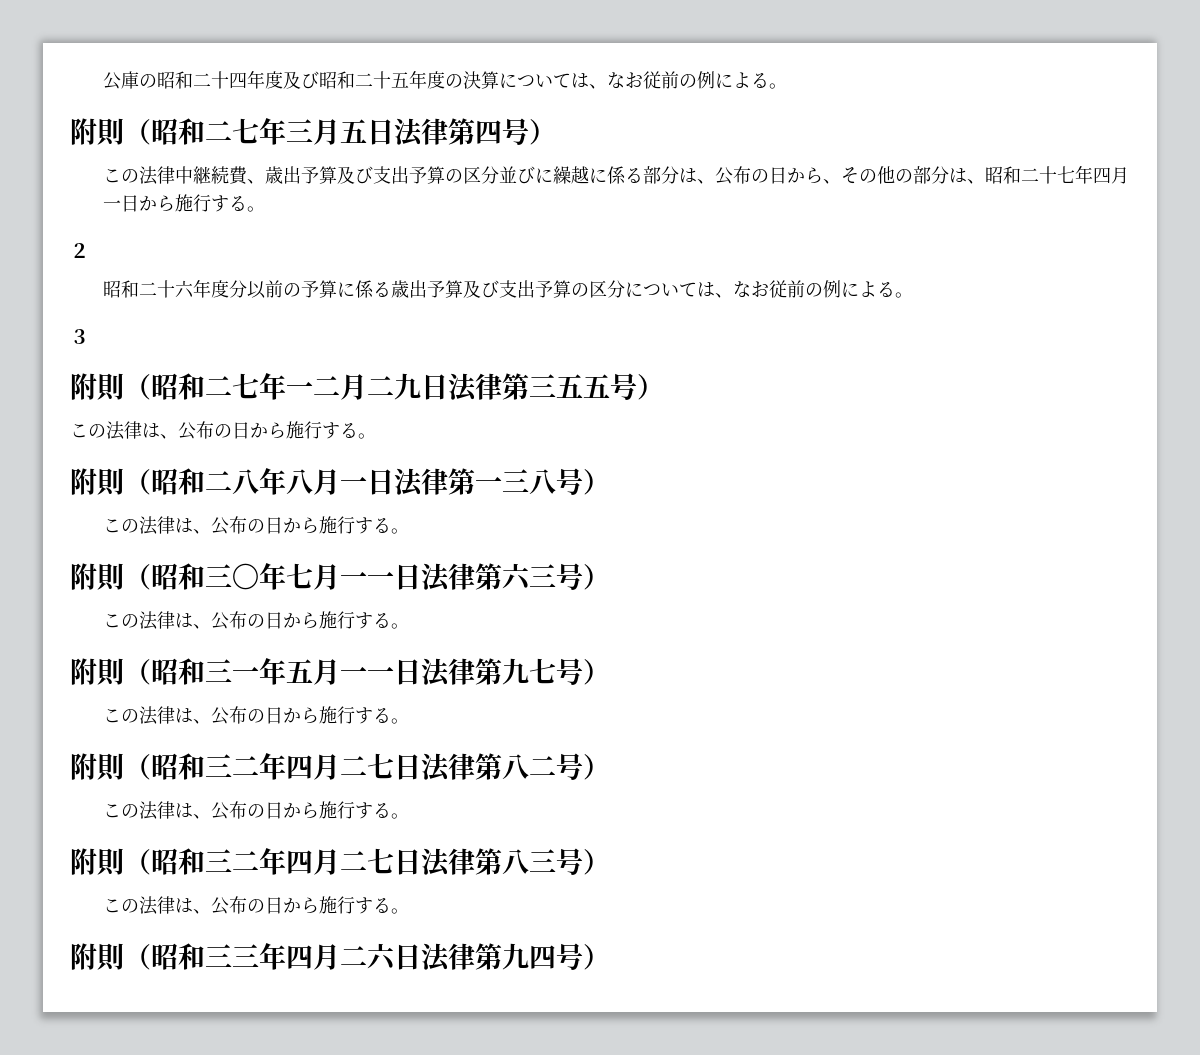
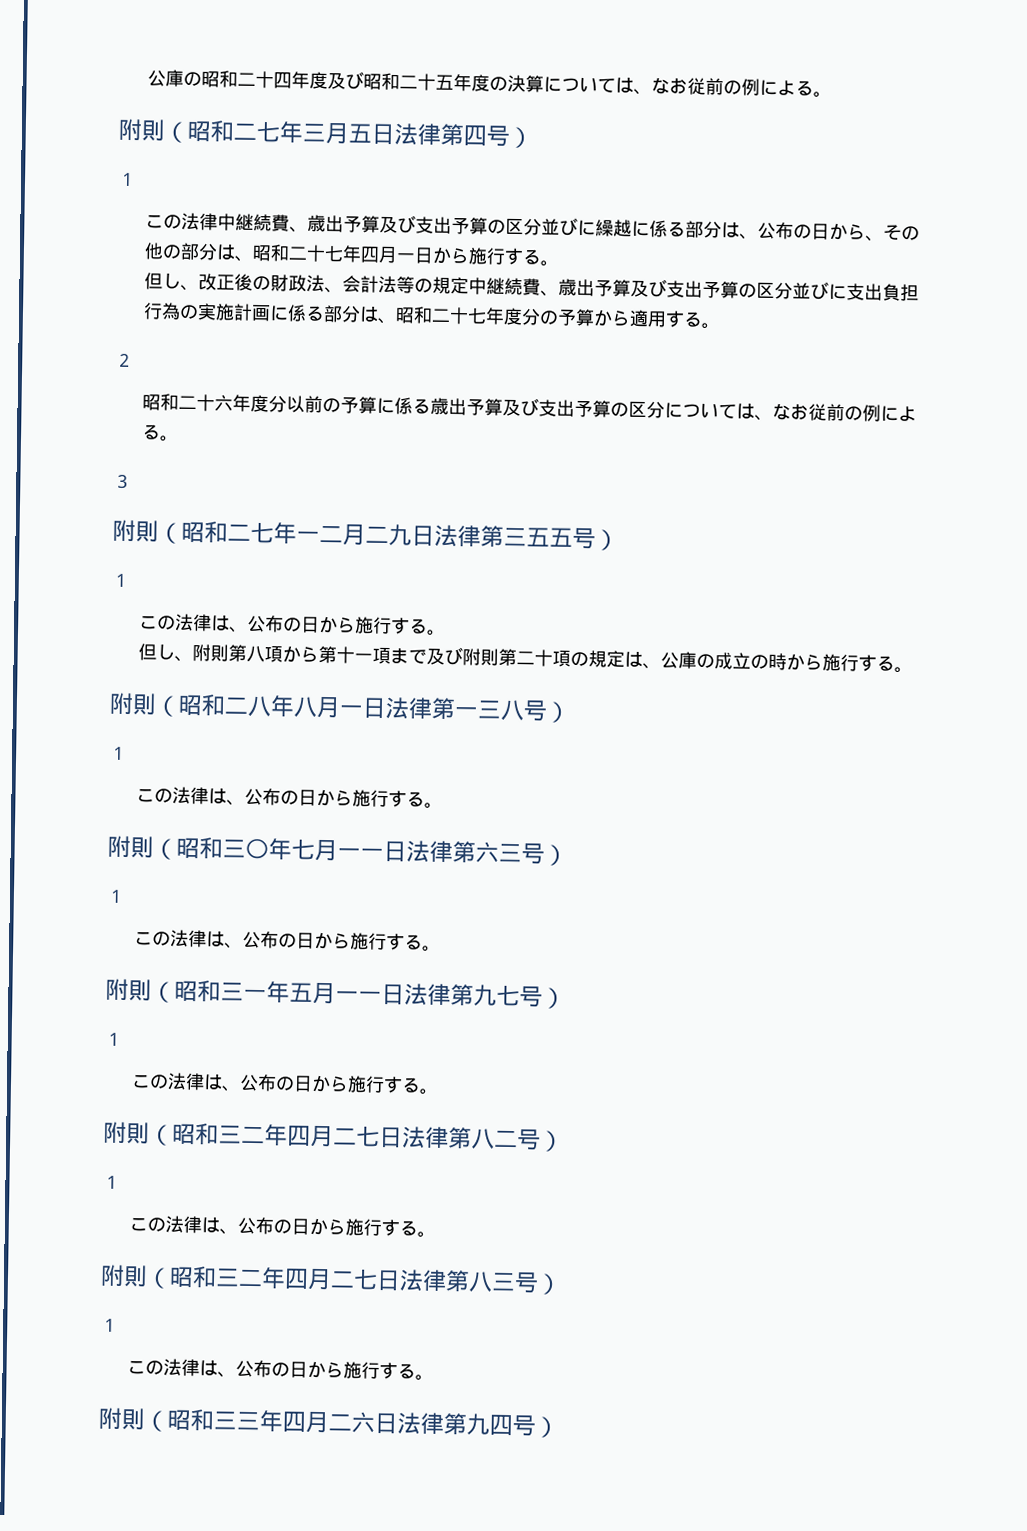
(556, 132) none -> [117,172,137,187] // １
(265, 209) none -> [144,272,920,302] [143,302,721,330] // 但し、改正後の財政法、会計法等の規定中継続費、歳出予算及び支出予算の区分並びに支出負担行為の実施計画に係る部分は、昭和二十七年度分の予算から適用する。
[70,421,376,440] // この法律は、公布の日から施行する。 -> [111,573,130,588] [139,613,447,636] [138,643,914,674] // １ // この法律は、公布の日から施行する。 // 但し、附則第八項から第十一項まで及び附則第二十項の規定は、公庫の成立の時から施行する。
(610, 482) none -> [109,746,128,760] // １
(610, 577) none -> [106,889,126,903] // １
(610, 672) none -> [104,1032,123,1046] // １
(610, 767) none -> [102,1175,121,1189] // １
(610, 862) none -> [100,1318,119,1332] // １

